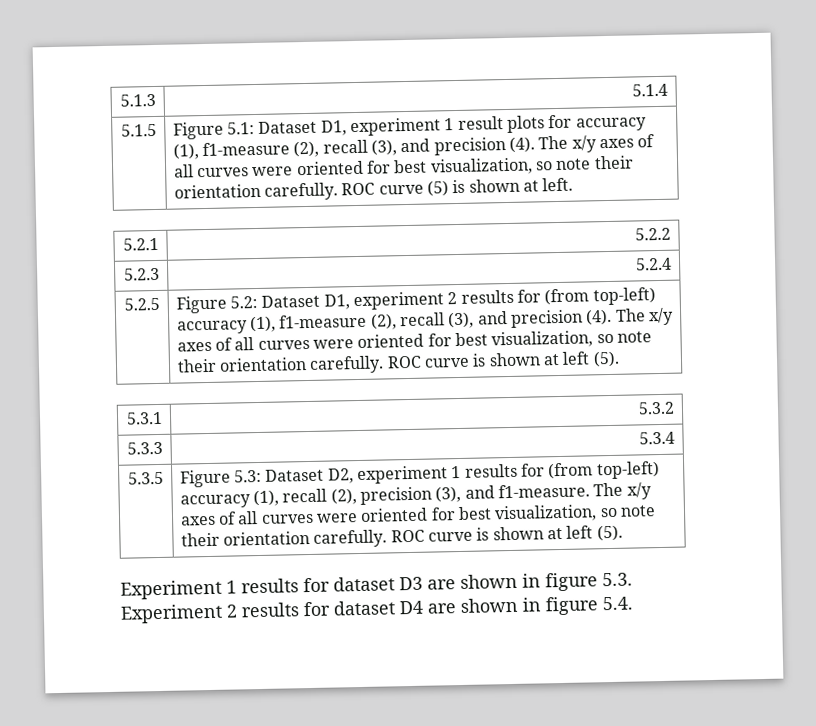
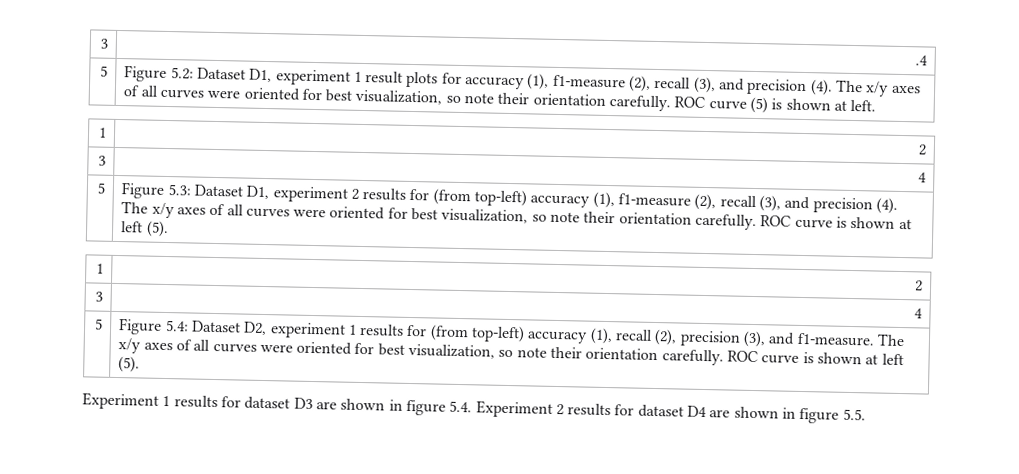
[120,93,157,107] [632,83,669,97] [121,123,158,137] [172,121,256,140] 5.1.3 | 5.1.4 // 5.1.5 | Figure 5.1: -> [99,38,108,49] [914,55,928,66] [99,65,108,77] [124,65,194,82] 3 | .4 // 5 | Figure 5.2:
[123,237,160,251] [635,227,672,241] [124,267,161,281] [635,257,673,271] [124,297,161,311] [175,295,259,314] 5.2.1 | 5.2.2 // 5.2.3 | 5.2.4 // 5.2.5 | Figure 5.2: -> [97,127,107,138] [917,144,926,156] [97,155,106,166] [917,172,927,183] [96,182,106,194] [121,182,192,199] 1 | 2 // 3 | 4 // 5 | Figure 5.3:
[126,411,164,425] [638,401,676,415] [127,441,164,455] [639,431,676,445] [128,471,165,485] [179,469,263,488] 5.3.1 | 5.3.2 // 5.3.3 | 5.3.4 // 5.3.5 | Figure 5.3: -> [95,263,104,274] [913,280,923,292] [94,291,103,302] [913,308,923,319] [94,318,103,330] [118,318,189,335] 1 | 2 // 3 | 4 // 5 | Figure 5.4:
[602,572,633,587] 5.3. -> [449,400,473,413] 5.4.
[602,596,633,611] 5.4. -> [842,408,866,421] 5.5.

